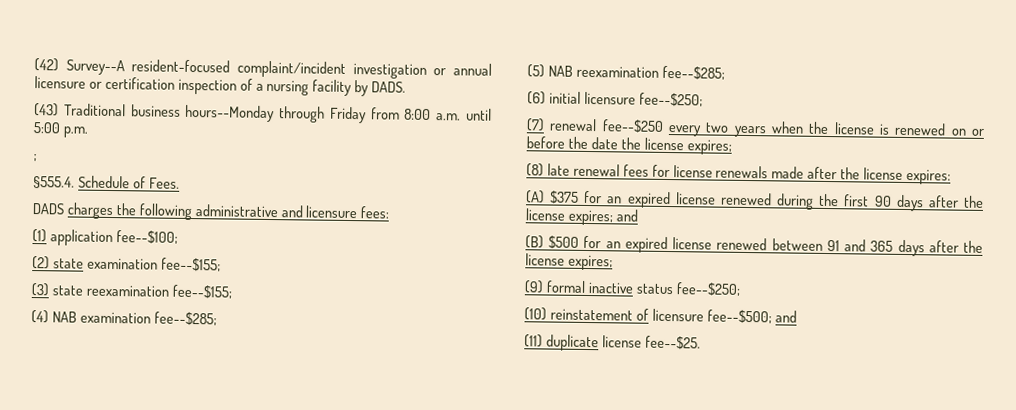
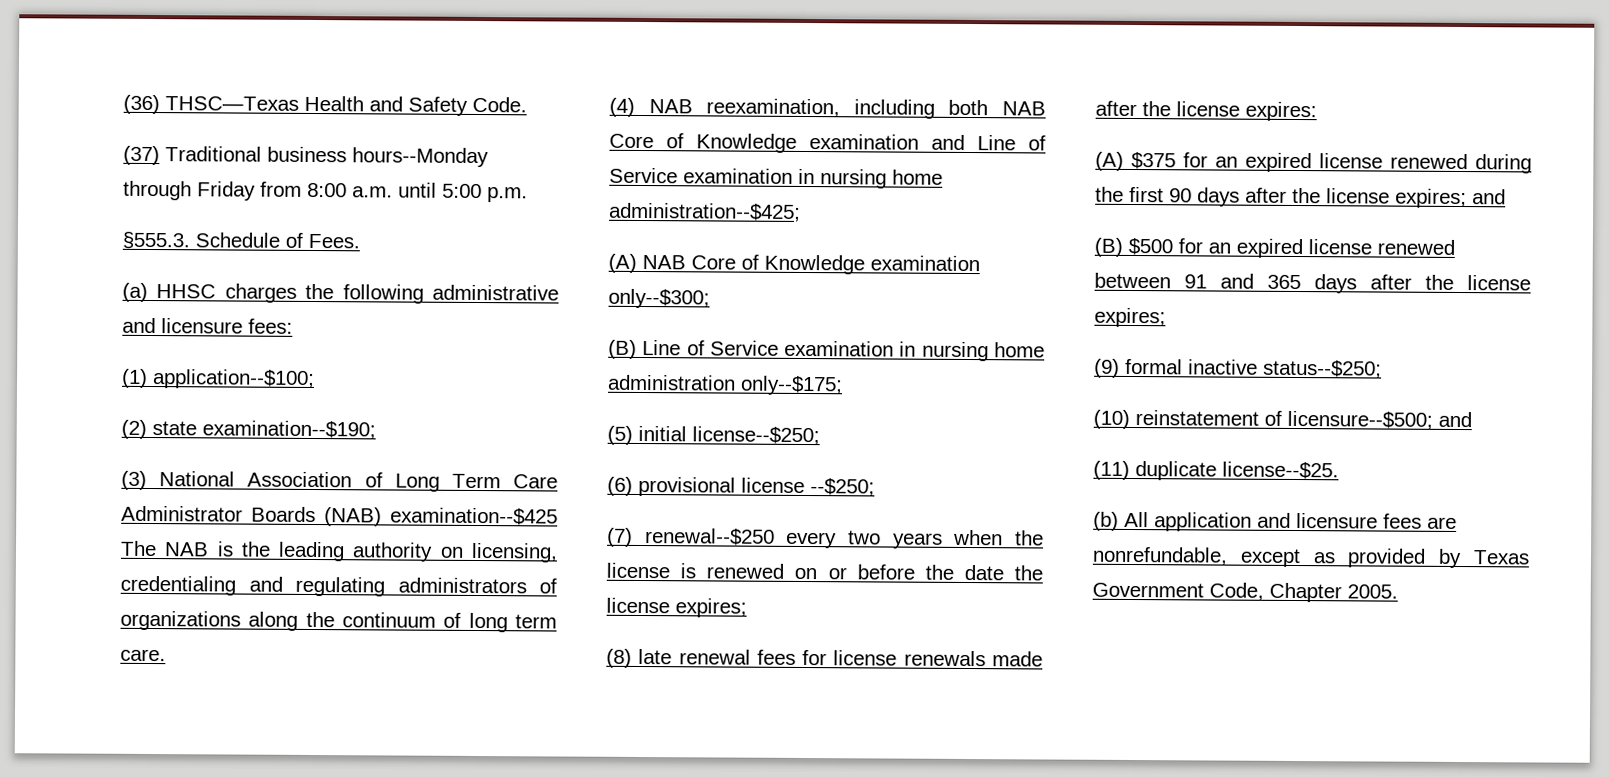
[34,58,493,79] [34,76,407,97] [34,103,59,117] (42) Survey--A resident-focused complaint/incident investigation or annual licensure or certification inspection of a nursing facility by DADS. // (43) -> [123,94,527,116] [123,145,160,166] (36) THSC—Texas Health and Safety Code. // (37)
[33,154,37,162] [33,176,75,189] ; // §555.4. -> [122,231,190,250] §555.3.
[32,203,64,215] DADS -> [122,282,217,302] (a) HHSC
[49,229,178,247] application fee--$100; -> [152,369,315,390] application--$100;
[86,257,221,272] examination fee--$155; -> [202,420,376,440] examination--$190;
[51,284,232,299] [31,310,217,326] [527,64,725,80] [527,91,703,107] state reexamination fee--$155; // (4) NAB examination fee--$285; // (5) NAB reexamination fee--$285; // (6) initial licensure fee--$250; -> [159,471,558,492] [121,505,558,527] [120,540,558,563] [120,575,557,597] [120,610,557,633] [120,648,166,662] [609,97,1046,119] [609,133,1046,153] [609,167,943,189] [609,202,801,222] [608,253,980,275] [608,288,710,309] [608,339,1045,362] [607,374,843,396] [607,425,820,446] [607,476,875,497] National Association of Long Term Care Administrator Boards (NAB) examination--$425 The NAB is the leading authority on licensing, credentialing and regulating administrators of organizations along the continuum of long term care. // (4) NAB reexamination, including both NAB Core of Knowledge examination and Line of Service examination in nursing home administration--$425; // (A) NAB Core of Knowledge examination only--$300; // (B) Line of Service examination in nursing home administration only--$175; // (5) initial license--$250; // (6) provisional license --$250;
[549,118,664,133] renewal fee--$250 -> [644,528,775,546] renewal--$250
[635,282,741,296] status fee--$250; -> [1263,359,1382,379] status--$250;
[651,308,772,324] licensure fee--$500; -> [1287,410,1433,430] licensure--$500;
[601,335,701,350] license fee--$25. -> [1222,461,1339,480] [1093,511,1457,532] [1092,546,1530,569] [1092,582,1398,603] license--$25. // (b) All application and licensure fees are nonrefundable, except as provided by Texas Government Code, Chapter 2005.

